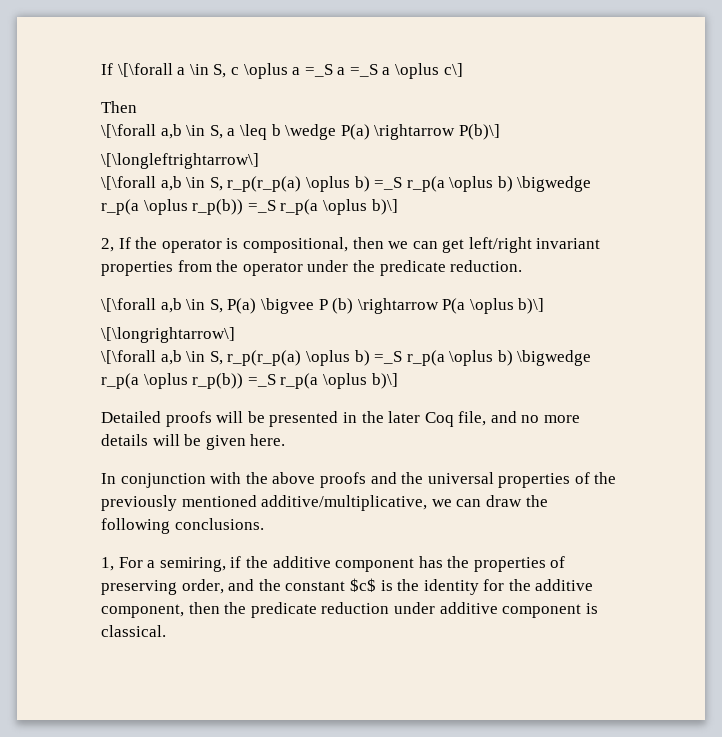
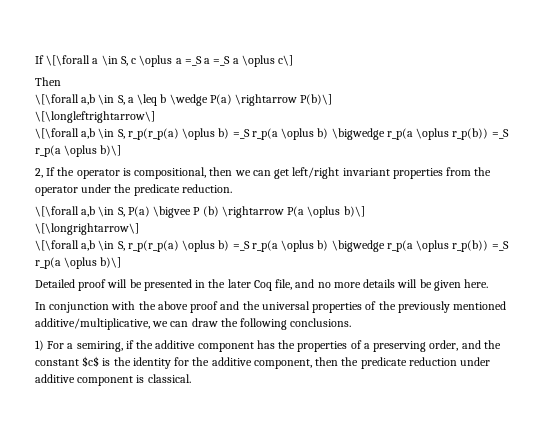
[165,411,212,427] proofs -> [78,279,107,291] proof
[319,472,366,488] proofs -> [190,301,219,313] proof
[101,557,114,571] 1, -> [35,340,44,351] 1)
(566, 562) none -> [363,343,370,349] a

